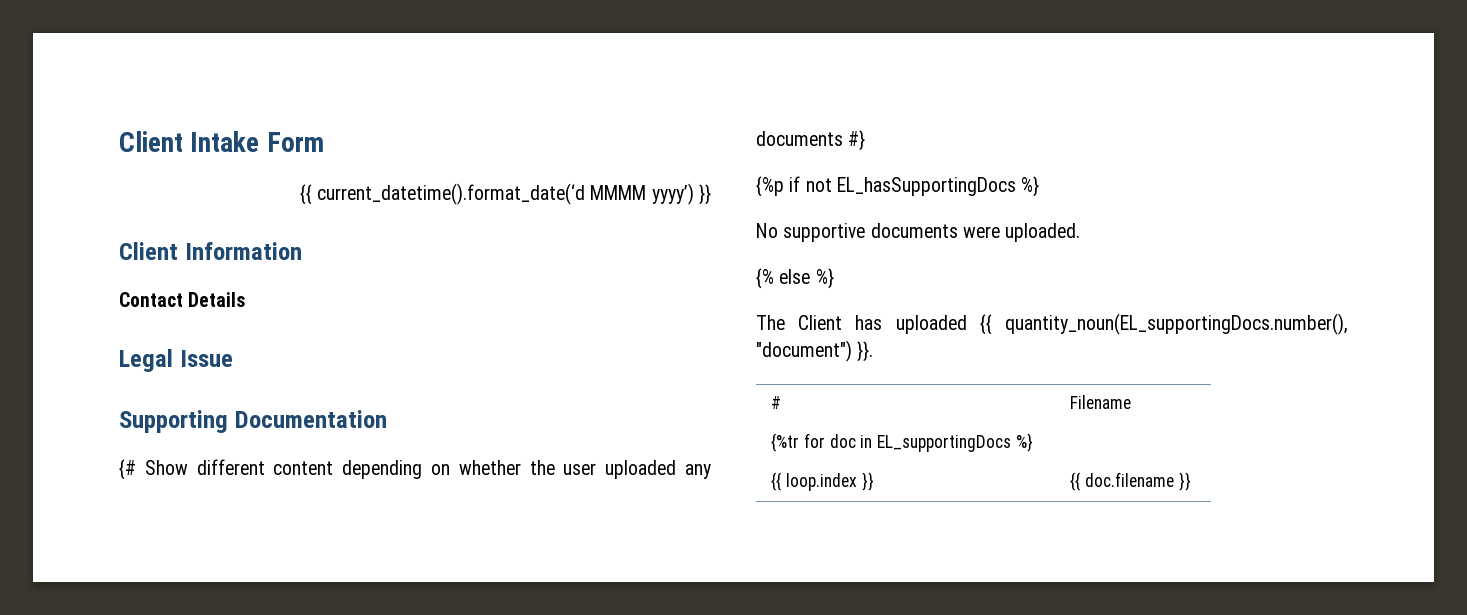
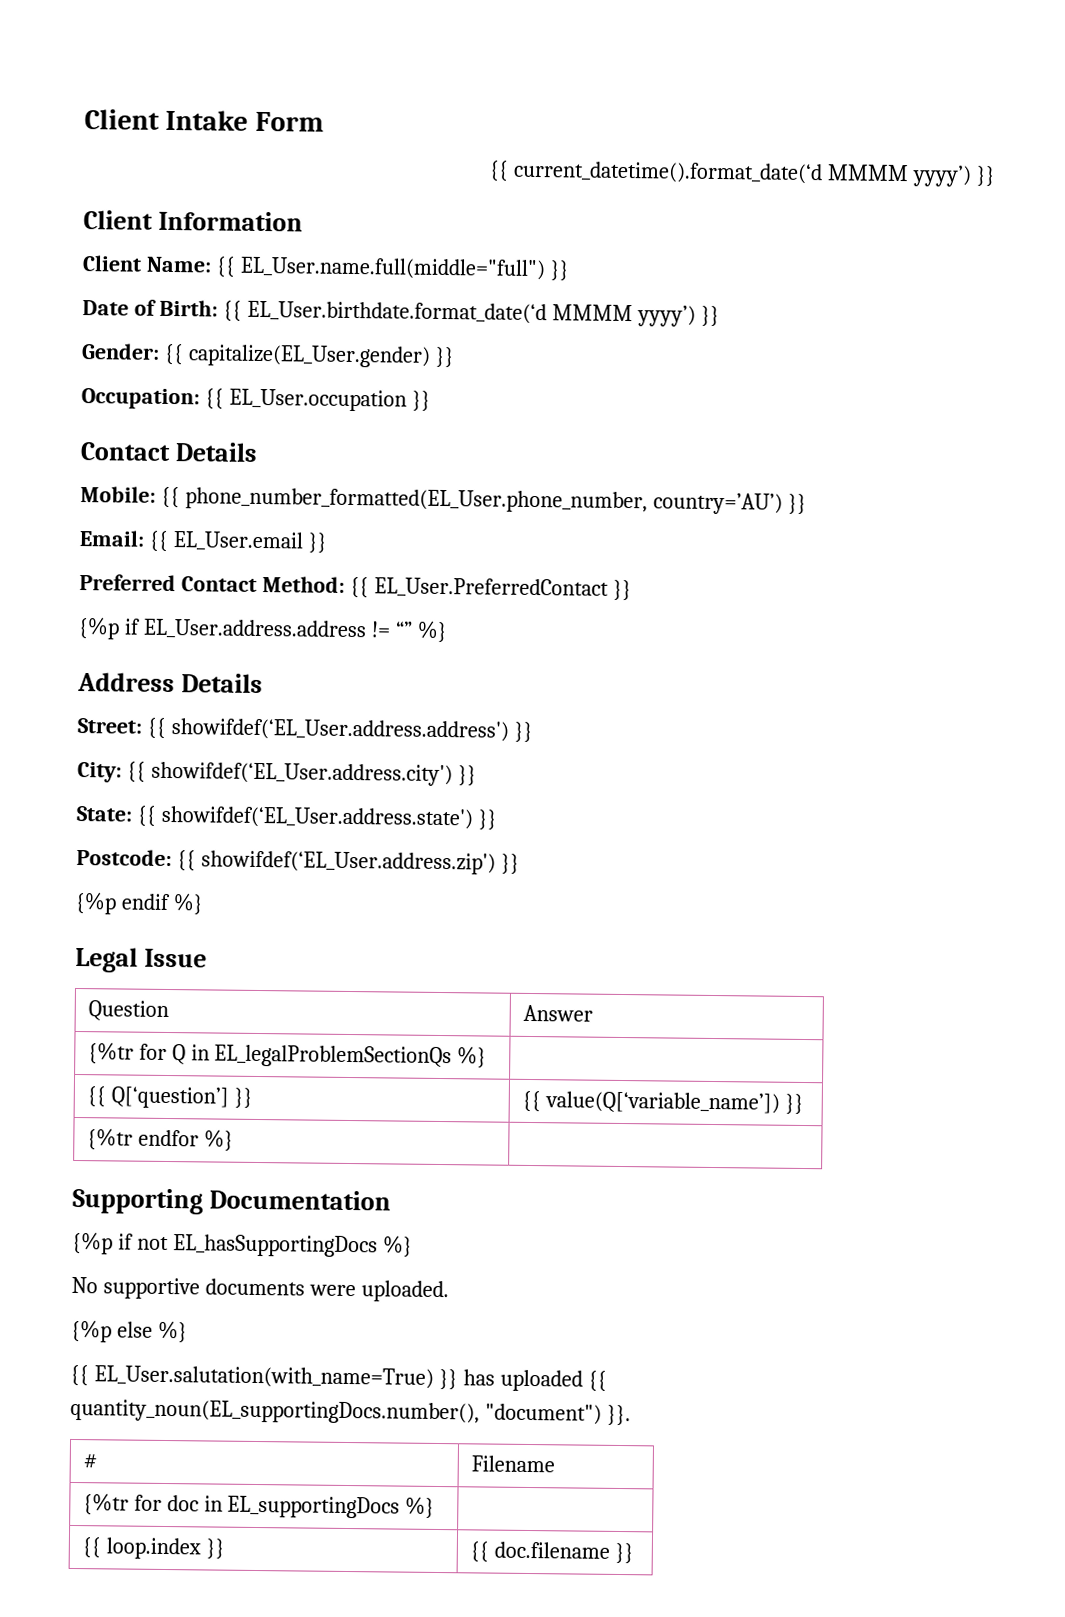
[119,292,246,307] [119,349,233,372] [119,410,387,433] [119,459,711,480] [756,130,866,151] Contact Details // Legal Issue // Supporting Documentation // {# Show different content depending on whether the user uploaded any documents #} -> [82,255,570,282] [82,299,720,328] [81,343,455,369] [81,388,431,412] [80,442,258,462] [80,486,807,515] [79,530,328,554] [79,574,632,602] [78,617,448,644] [77,671,263,694] [77,717,533,743] [77,761,477,787] [76,805,497,831] [76,848,520,875] [75,891,204,916] [75,946,207,973] [87,1000,169,1022] [522,1004,593,1022] [87,1042,488,1069] [86,1086,253,1109] [521,1090,804,1115] [86,1128,234,1152] [72,1187,391,1215] Client Name: {{ EL_User.name.full(middle="full") }} // Date of Birth: {{ EL_User.birthdate.format_date(‘d MMMM yyyy’) }} // Gender: {{ capitalize(EL_User.gender) }} // Occupation: {{ EL_User.occupation }} // Contact Details // Mobile: {{ phone_number_formatted(EL_User.phone_number, country=’AU’) }} // Email: {{ EL_User.email }} // Preferred Contact Method: {{ EL_User.PreferredContact }} // {%p if EL_User.address.address != “” %} // Address Details // Street: {{ showifdef(‘EL_User.address.address') }} // City: {{ showifdef(‘EL_User.address.city') }} // State: {{ showifdef(‘EL_User.address.state') }} // Postcode: {{ showifdef(‘EL_User.address.zip') }} // {%p endif %} // Legal Issue // Question | Answer // {%tr for Q in EL_legalProblemSectionQs %} | // {{ Q[‘question’] }} | {{ value(Q[‘variable_name’]) }} // {%tr endfor %} | // Supporting Documentation
[756,268,774,289] {% -> [71,1319,112,1343] {%p
[756,315,843,330] The Client -> [70,1364,458,1391] {{ EL_User.salutation(with_name=True) }}

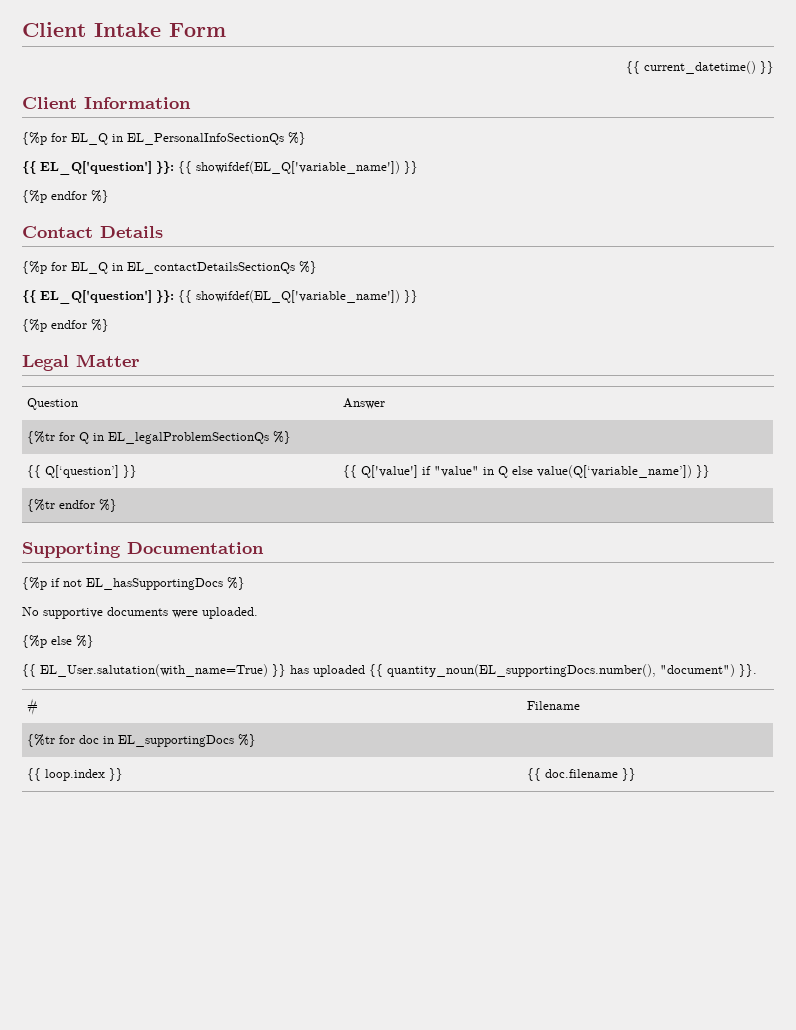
[513,160,973,187] current_datetime().format_date(‘d MMMM yyyy’) -> [644,61,756,74] current_datetime()
[82,255,570,282] [82,299,720,328] [81,343,455,369] [81,388,431,412] [80,442,258,462] [80,486,807,515] [79,530,328,554] [79,574,632,602] [78,617,448,644] [77,671,263,694] [77,717,533,743] [77,761,477,787] [76,805,497,831] [76,848,520,875] [75,891,171,915] Client Name: {{ EL_User.name.full(middle="full") }} // Date of Birth: {{ EL_User.birthdate.format_date(‘d MMMM yyyy’) }} // Gender: {{ capitalize(EL_User.gender) }} // Occupation: {{ EL_User.occupation }} // Contact Details // Mobile: {{ phone_number_formatted(EL_User.phone_number, country=’AU’) }} // Email: {{ EL_User.email }} // Preferred Contact Method: {{ EL_User.PreferredContact }} // {%p if EL_User.address.address != “” %} // Address Details // Street: {{ showifdef(‘EL_User.address.address') }} // City: {{ showifdef(‘EL_User.address.city') }} // State: {{ showifdef(‘EL_User.address.state') }} // Postcode: {{ showifdef(‘EL_User.address.zip') }} // {%p endif -> [22,132,306,145] [22,161,418,175] [22,190,109,203] [22,226,163,238] [22,261,317,274] [22,290,418,304] [22,319,87,332] {%p for EL_Q in EL_PersonalInfoSectionQs %} // {{ EL_Q['question'] }}: {{ showifdef(EL_Q['variable_name']) }} // {%p endfor %} // Contact Details // {%p for EL_Q in EL_contactDetailsSectionQs %} // {{ EL_Q['question'] }}: {{ showifdef(EL_Q['variable_name']) }} // {%p endfor
[143,948,207,968] Issue -> [76,354,140,367] Matter
(541, 1101) none -> [361,465,534,478] Q['value'] if "value" in Q else

